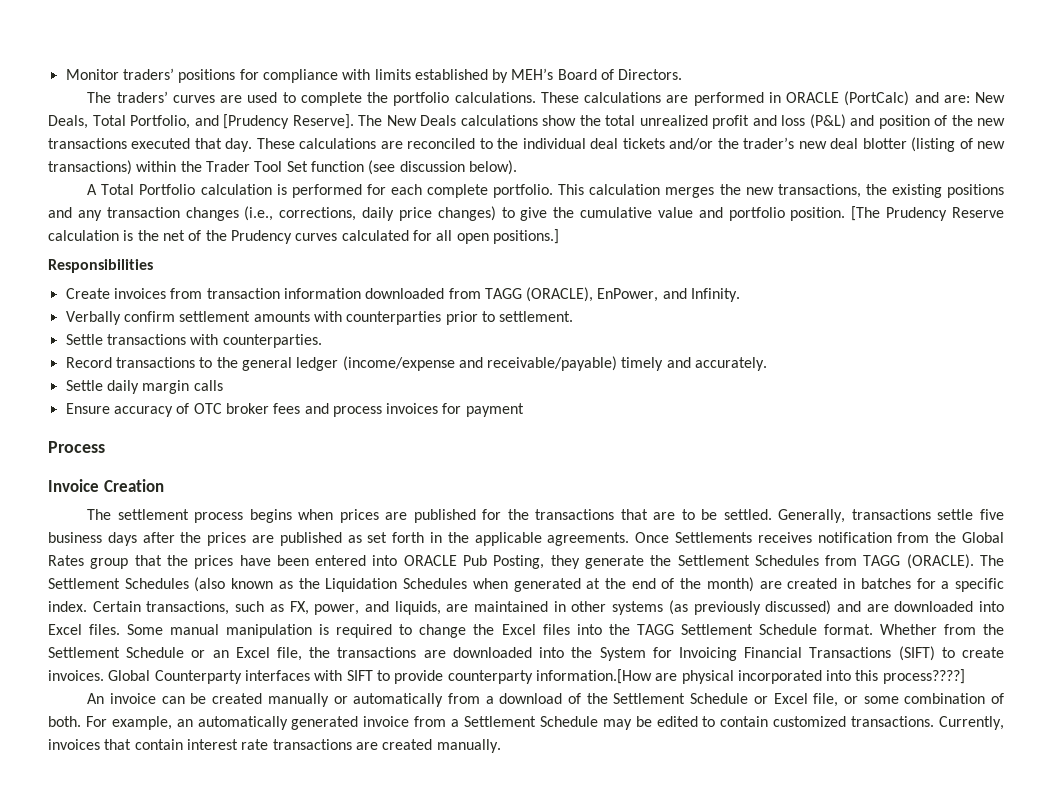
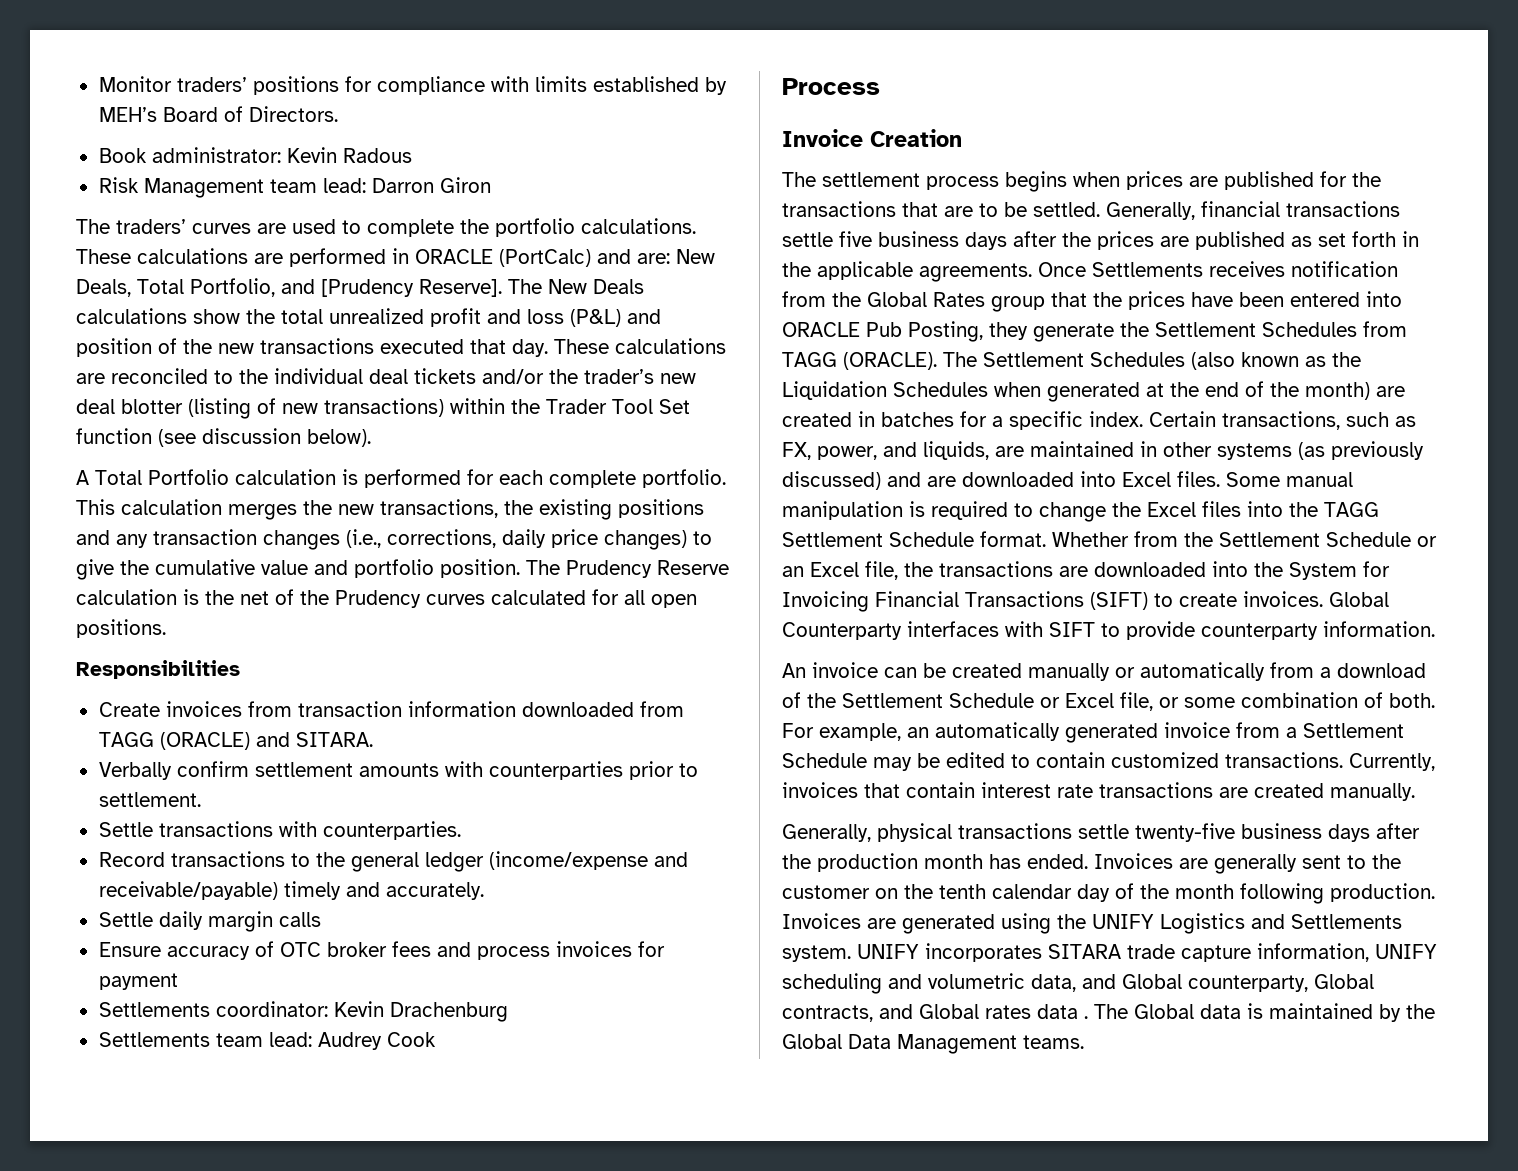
(683, 74) none -> [98,147,412,163] [98,177,491,198] // Book administrator: Kevin Radous // Risk Management team lead: Darron Giron
[851,206,881,221] [The -> [526,560,560,575] The
[492,229,559,244] positions.] -> [76,619,166,638] positions.
[526,287,741,302] (ORACLE), EnPower, and Infinity. -> [159,732,373,750] (ORACLE) and SITARA.
(524, 410) none -> [98,1001,508,1022] [98,1032,436,1050] // Settlements coordinator: Kevin Drachenburg // Settlements team lead: Audrey Cook
(846, 516) none -> [1201,201,1280,217] financial
[535,669,965,684] information.[How are physical incorporated into this process????] -> [1323,621,1435,637] information.
(501, 746) none -> [782,823,1420,842] [782,853,1401,874] [782,883,1435,904] [782,913,1402,934] [782,943,1437,962] [782,973,1374,994] [782,1003,1435,1022] [782,1034,1084,1054] // Generally, physical transactions settle twenty-five business days after the production month has ended. Invoices are generally sent to the customer on the tenth calendar day of the month following production. Invoices are generated using the UNIFY Logistics and Settlements system. UNIFY incorporates SITARA trade capture information, UNIFY scheduling and volumetric data, and Global counterparty, Global contracts, and Global rates data . The Global data is maintained by the Global Data Management teams.

